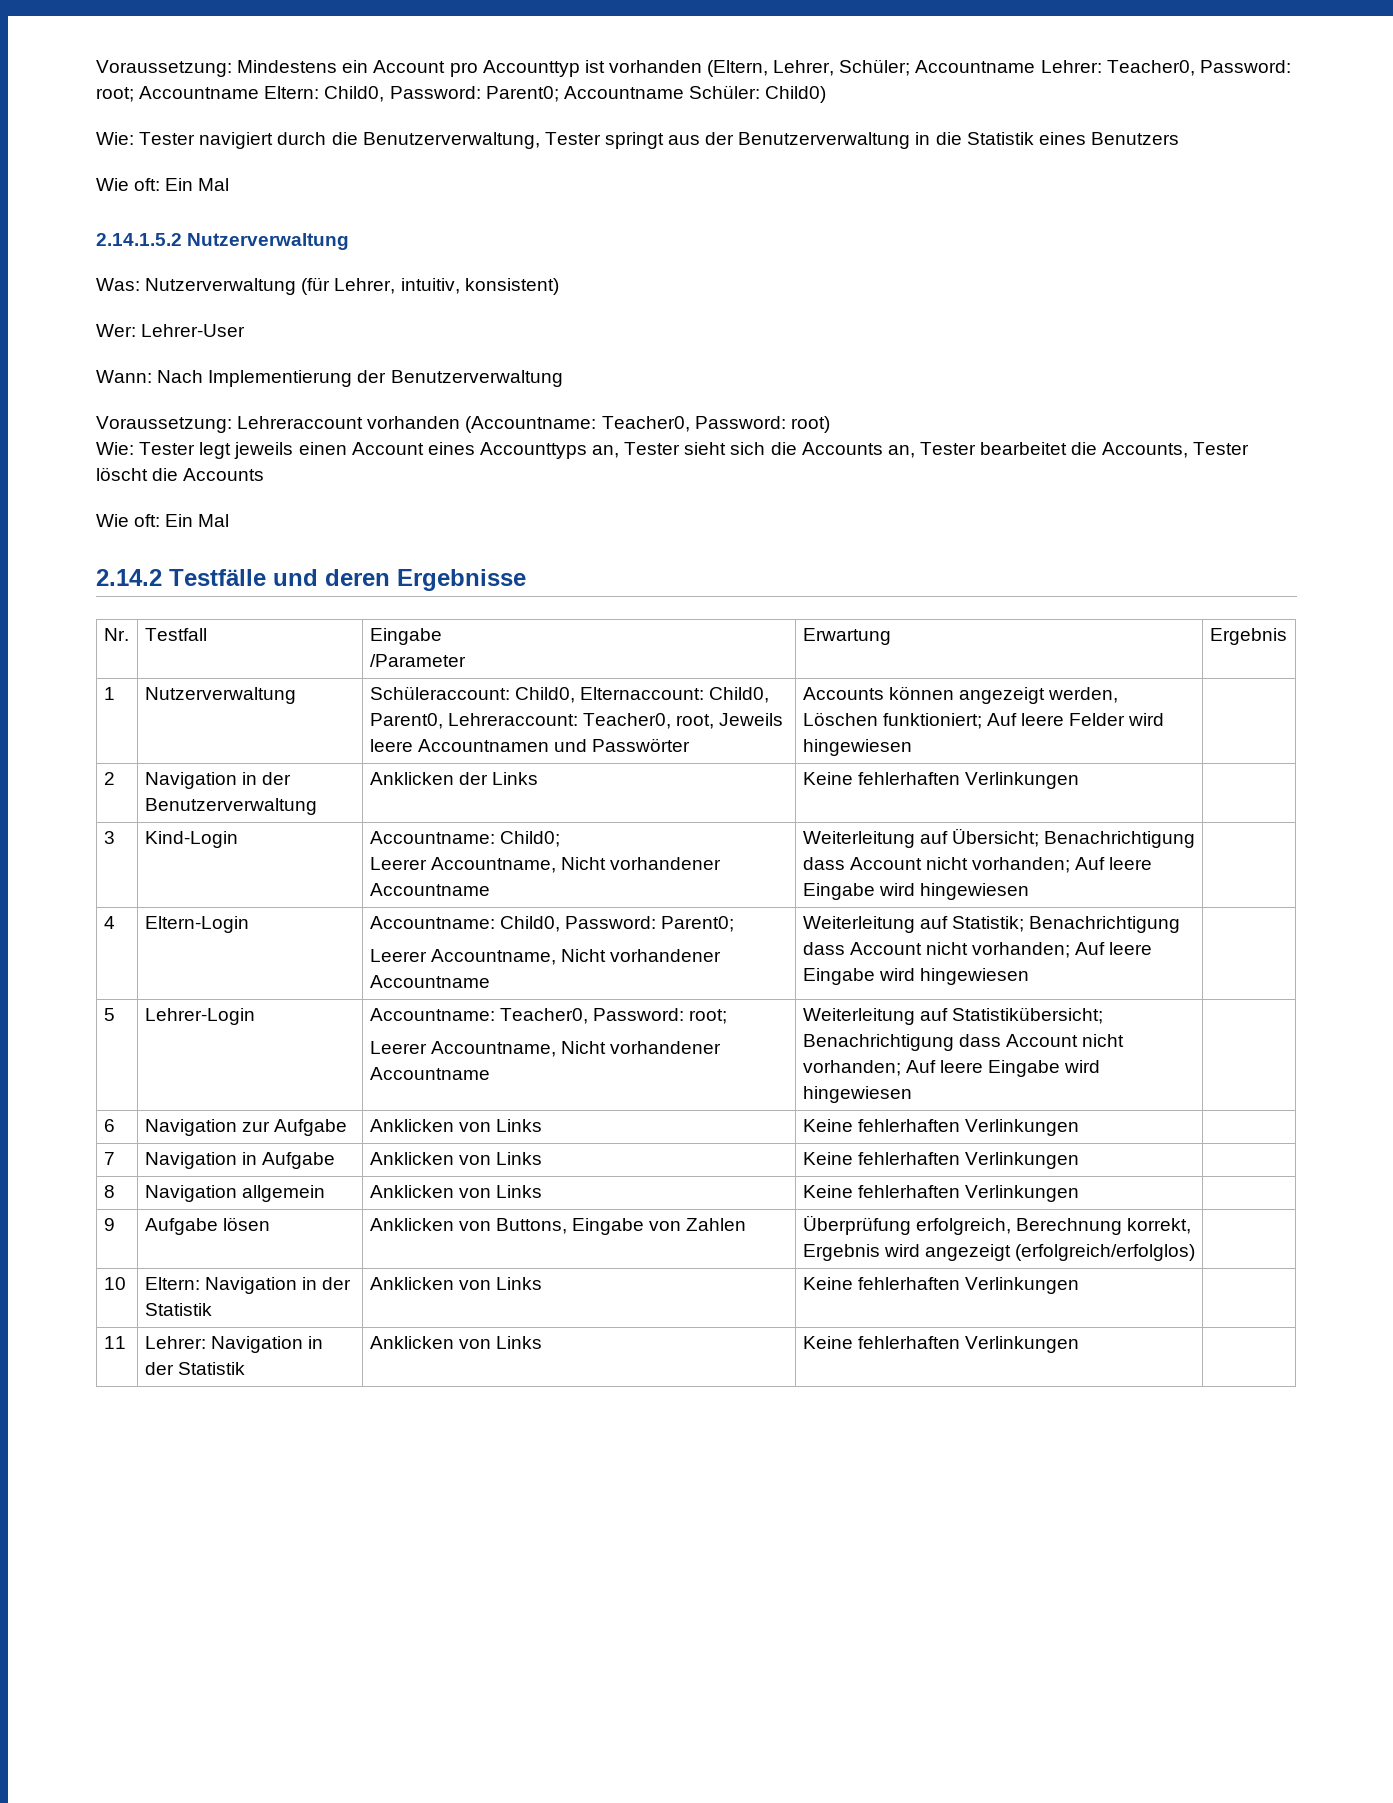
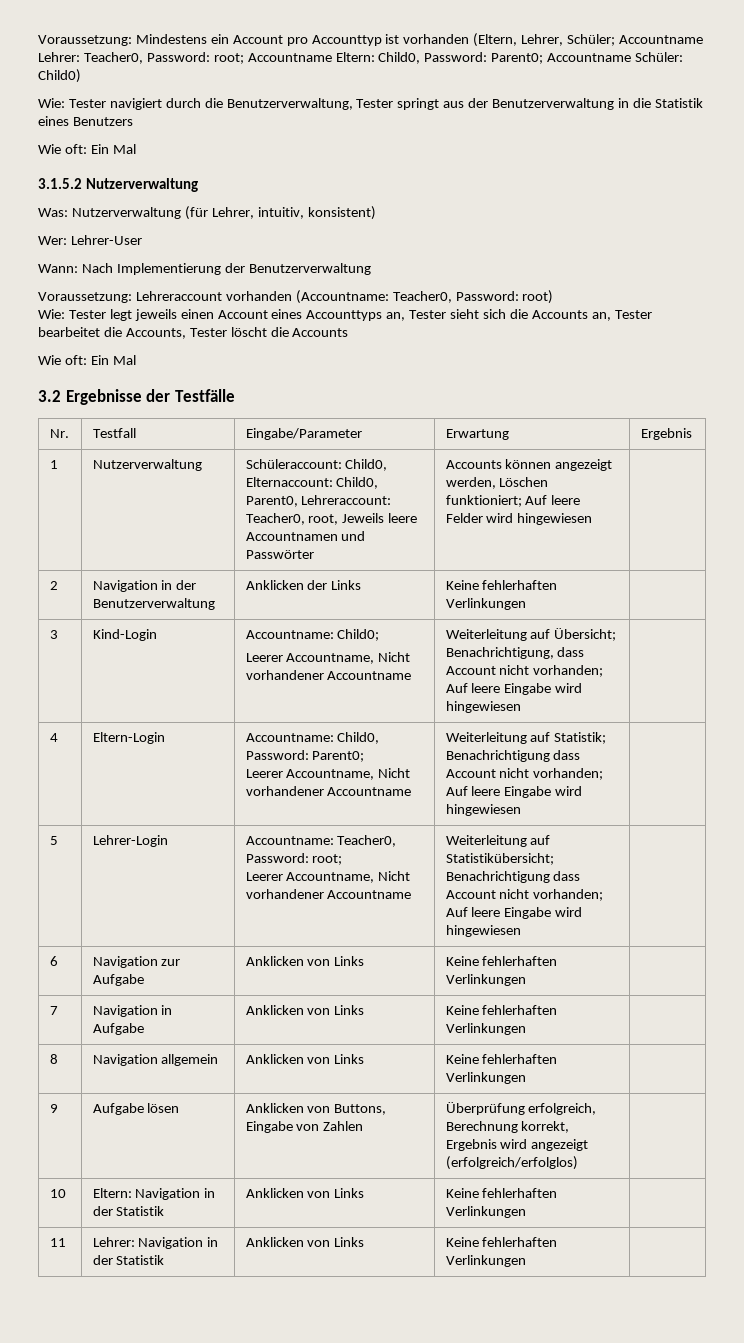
[96,233,182,246] 2.14.1.5.2 -> [38,178,82,189] 3.1.5.2
[96,569,526,591] 2.14.2 Testfälle und deren Ergebnisse -> [38,389,235,405] 3.2 Ergebnisse der Testfälle
[369,628,442,645] [369,654,466,667] Eingabe // /Parameter -> [245,428,362,440] Eingabe/Parameter
[1043,831,1195,848] Benachrichtigung -> [445,647,554,659] Benachrichtigung,

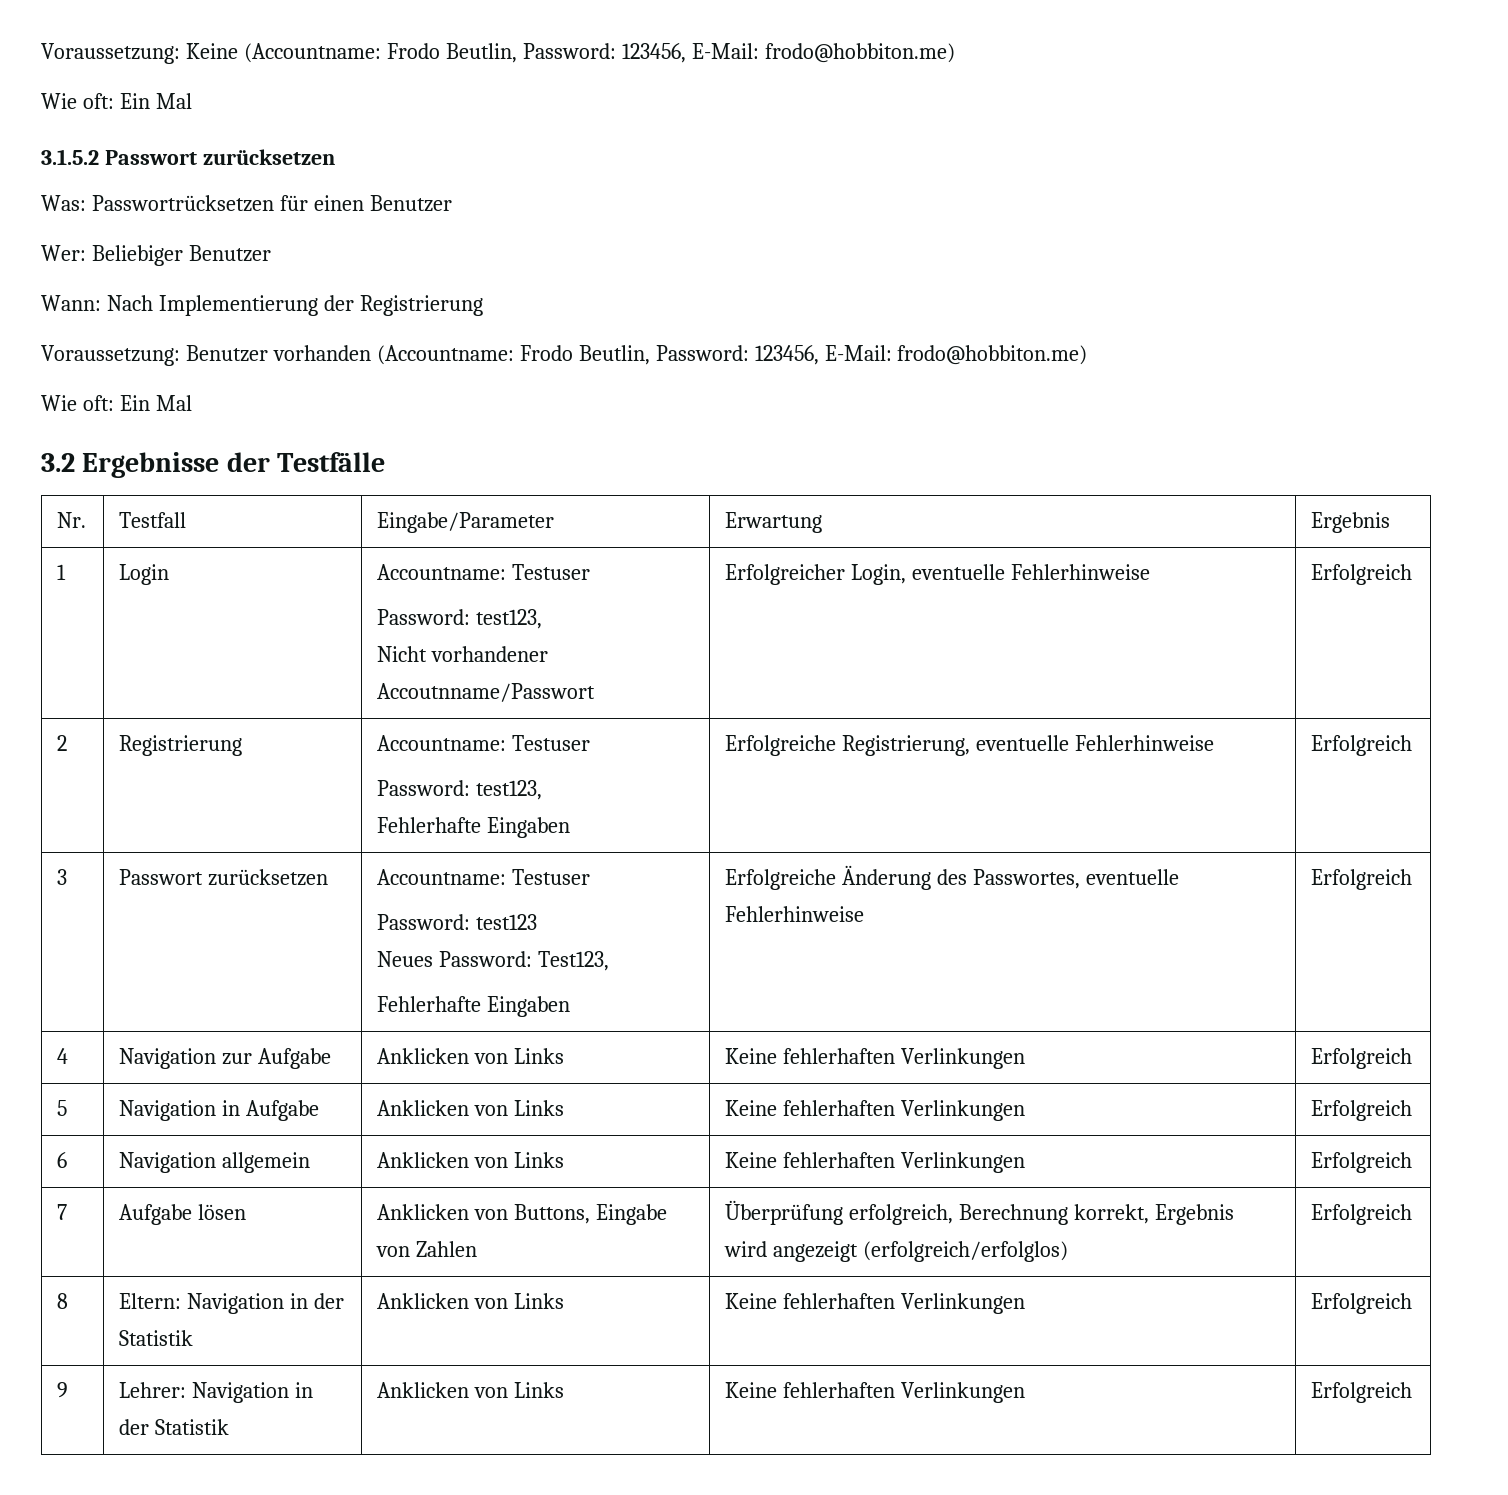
[38,33,704,47] [38,52,684,64] [38,69,81,83] [38,98,703,110] [38,116,133,126] Voraussetzung: Mindestens ein Account pro Accounttyp ist vorhanden (Eltern, Lehrer, Schüler; Accountname Lehrer: Teacher0, Password: root; Accountname Eltern: Child0, Password: Parent0; Accountname Schüler: Child0) // Wie: Tester navigiert durch die Benutzerverwaltung, Tester springt aus der Benutzerverwaltung in die Statistik eines Benutzers -> [41,43,955,64] Voraussetzung: Keine (Accountname: Frodo Beutlin, Password: 123456, E-Mail: frodo@hobbiton.me)
[85,178,198,192] Nutzerverwaltung -> [104,149,335,165] Passwort zurücksetzen
[71,206,376,220] Nutzerverwaltung (für Lehrer, intuitiv, konsistent) -> [91,195,452,212] Passwortrücksetzen für einen Benutzer
[70,235,142,245] Lehrer-User -> [91,245,271,266] Beliebiger Benutzer
[248,263,371,275] [38,291,222,303] Benutzerverwaltung // Voraussetzung: Lehreraccount -> [359,295,483,316] [41,345,268,366] Registrierung // Voraussetzung: Benutzer
[392,290,554,304] [38,309,652,321] [38,327,349,339] Teacher0, Password: root) // Wie: Tester legt jeweils einen Account eines Accounttyps an, Tester sieht sich die Accounts an, Tester bearbeitet die Accounts, Tester löscht die Accounts -> [519,345,1088,365] Frodo Beutlin, Password: 123456, E-Mail: frodo@hobbiton.me)
[92,459,202,471] [245,459,388,471] [245,477,379,489] [245,495,392,507] [245,513,418,525] [245,531,366,541] [245,550,314,559] [445,459,613,471] [445,477,549,489] [445,495,581,507] [445,513,593,525] [49,581,58,590] [92,580,197,592] [92,598,215,610] [245,580,362,590] [445,580,558,590] [445,598,526,610] Nutzerverwaltung | Schüleraccount: Child0, Elternaccount: Child0, Parent0, Lehreraccount: Teacher0, root, Jeweils leere Accountnamen und Passwörter | Accounts können angezeigt werden, Löschen funktioniert; Auf leere Felder wird hingewiesen | // 2 | Navigation in der Benutzerverwaltung | Anklicken der Links | Keine fehlerhaften Verlinkungen | -> [119,564,170,585] [377,564,591,580] [377,609,543,629] [377,646,549,662] [377,683,596,702] [725,564,1151,585] [1311,564,1413,585] [57,735,68,751] [119,735,243,756] [377,735,591,751] [377,780,543,800] [377,817,571,838] [725,735,1215,756] [1311,735,1413,756] Login | Accountname: Testuser // Password: test123, // Nicht vorhandener Accoutnname/Passwort | Erfolgreicher Login, eventuelle Fehlerhinweise | Erfolgreich // 2 | Registrierung | Accountname: Testuser // Password: test123, // Fehlerhafte Eingaben | Erfolgreiche Registrierung, eventuelle Fehlerhinweise | Erfolgreich
[92,629,157,641] [245,629,380,641] [245,652,411,664] [245,670,412,680] [445,628,617,641] [445,647,585,659] [445,665,604,677] [445,683,583,695] [445,701,521,713] [49,733,58,742] [92,732,165,744] [245,732,380,744] [245,750,365,762] [245,768,411,780] [245,786,412,796] [445,732,607,744] [445,750,581,762] [445,768,604,780] [445,786,583,798] [445,804,521,816] [49,836,58,845] [92,835,168,847] [245,835,397,847] [245,853,343,865] [245,871,411,883] [245,889,412,899] [445,835,551,847] [445,853,554,865] [445,871,581,883] [445,889,604,901] [445,907,583,919] [445,925,521,937] [49,956,58,966] Kind-Login | Accountname: Child0; // Leerer Accountname, Nicht vorhandener Accountname | Weiterleitung auf Übersicht; Benachrichtigung, dass Account nicht vorhanden; Auf leere Eingabe wird hingewiesen | // 4 | Eltern-Login | Accountname: Child0, Password: Parent0; // Leerer Accountname, Nicht vorhandener Accountname | Weiterleitung auf Statistik; Benachrichtigung dass Account nicht vorhanden; Auf leere Eingabe wird hingewiesen | // 5 | Lehrer-Login | Accountname: Teacher0, Password: root; // Leerer Accountname, Nicht vorhandener Accountname | Weiterleitung auf Statistikübersicht; Benachrichtigung dass Account nicht vorhanden; Auf leere Eingabe wird hingewiesen | // 6 -> [119,869,329,886] [377,869,591,885] [377,914,538,930] [377,951,610,971] [377,996,571,1017] [725,865,1180,890] [725,906,865,922] [1311,869,1413,890] [57,1048,69,1064] Passwort zurücksetzen | Accountname: Testuser // Password: test123 // Neues Password: Test123, // Fehlerhafte Eingaben | Erfolgreiche Änderung des Passwortes, eventuelle Fehlerhinweise | Erfolgreich // 4
[49,1006,58,1015] // 7 -> [1311,1048,1413,1069] [57,1100,68,1116] Erfolgreich // 5
[49,1054,58,1064] // 8 -> [1311,1100,1413,1121] [57,1152,68,1168] Erfolgreich // 6
[49,1104,58,1113] // 9 -> [1311,1152,1413,1173] [57,1204,68,1220] Erfolgreich // 7
[49,1189,66,1198] // 10 -> [1311,1204,1413,1225] [57,1293,69,1309] Erfolgreich // 8
[49,1238,66,1247] // 11 -> [1311,1293,1413,1314] [57,1382,69,1398] Erfolgreich // 9
(526, 1261) none -> [1311,1382,1413,1403] Erfolgreich

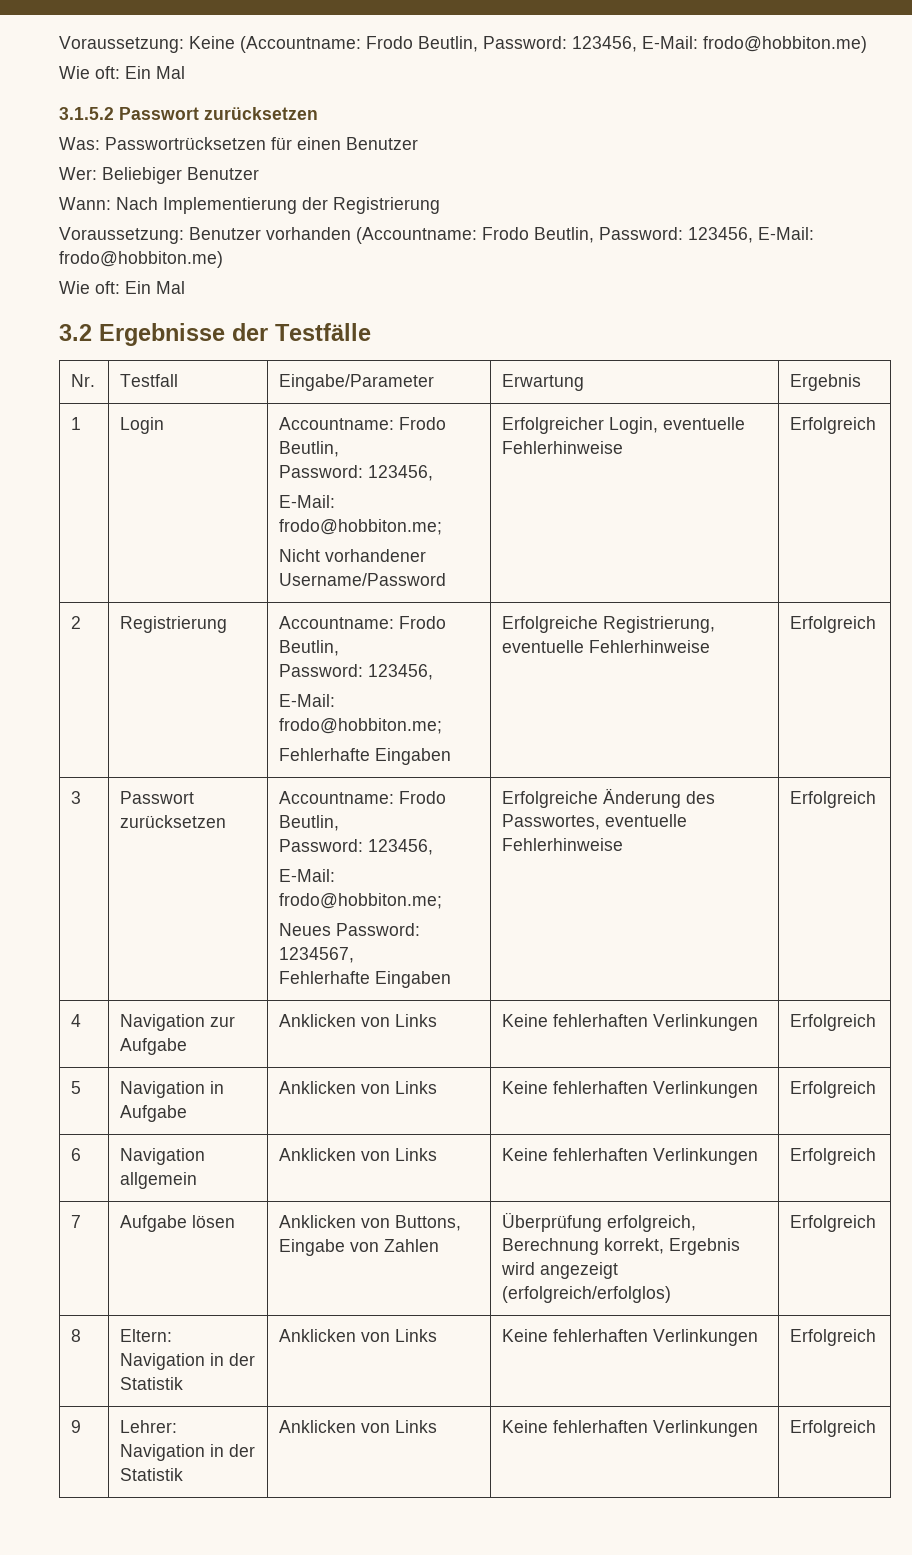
[512,564,591,580] [377,609,543,629] Testuser // Password: test123, -> [399,417,447,430] [279,441,340,457] [279,465,434,481] [279,495,336,508] [279,519,443,535] Frodo Beutlin, // Password: 123456, // E-Mail: frodo@hobbiton.me;
[377,683,596,702] Accoutnname/Passwort -> [279,573,447,586] Username/Password
[512,735,591,751] [377,780,543,800] Testuser // Password: test123, -> [399,616,447,629] [279,640,340,656] [279,664,434,680] [279,694,336,707] [279,718,443,734] Frodo Beutlin, // Password: 123456, // E-Mail: frodo@hobbiton.me;
[512,869,591,885] [377,914,538,930] Testuser // Password: test123 -> [399,791,447,804] [279,815,340,831] [279,839,434,855] [279,869,336,882] [279,893,443,909] Frodo Beutlin, // Password: 123456, // E-Mail: frodo@hobbiton.me;
[538,951,610,971] Test123, -> [279,947,355,963] 1234567,

